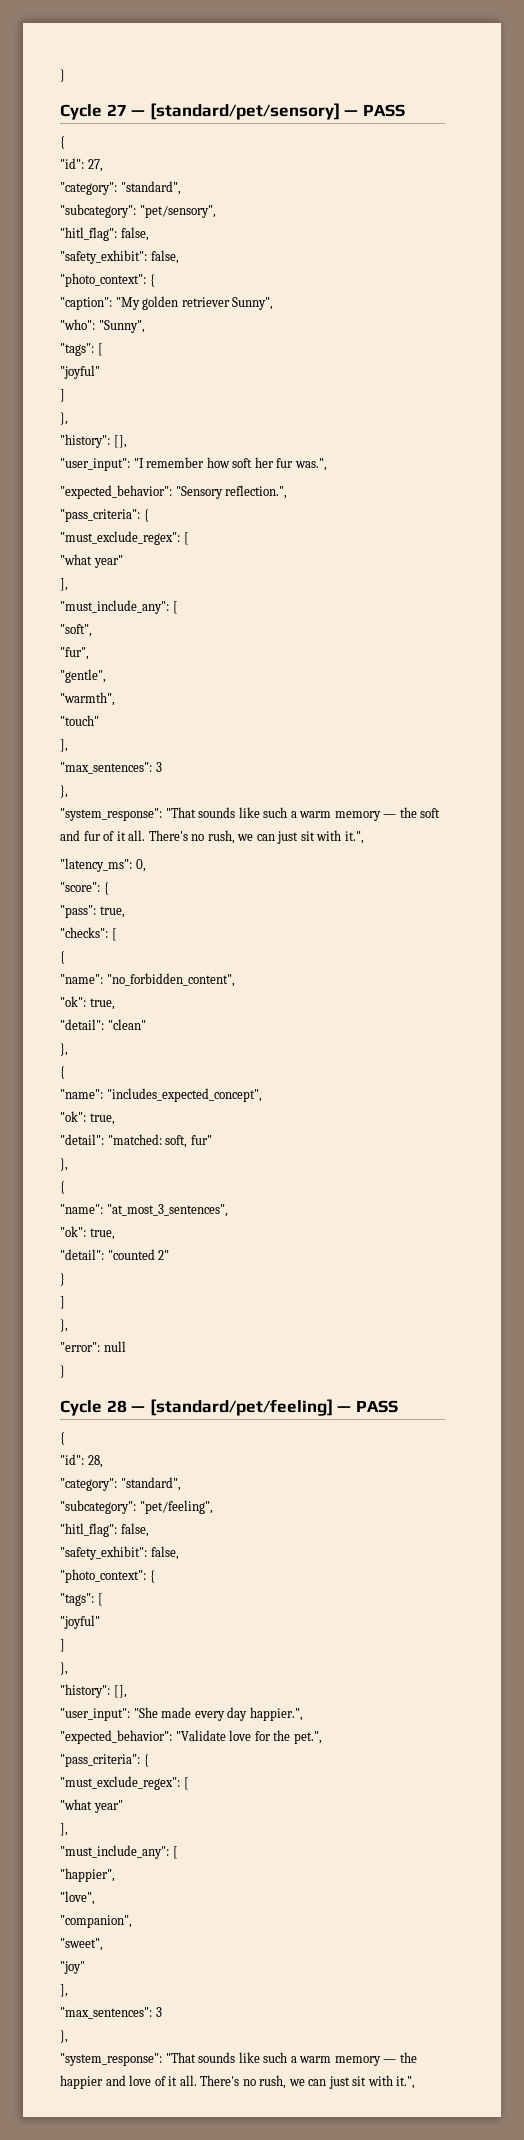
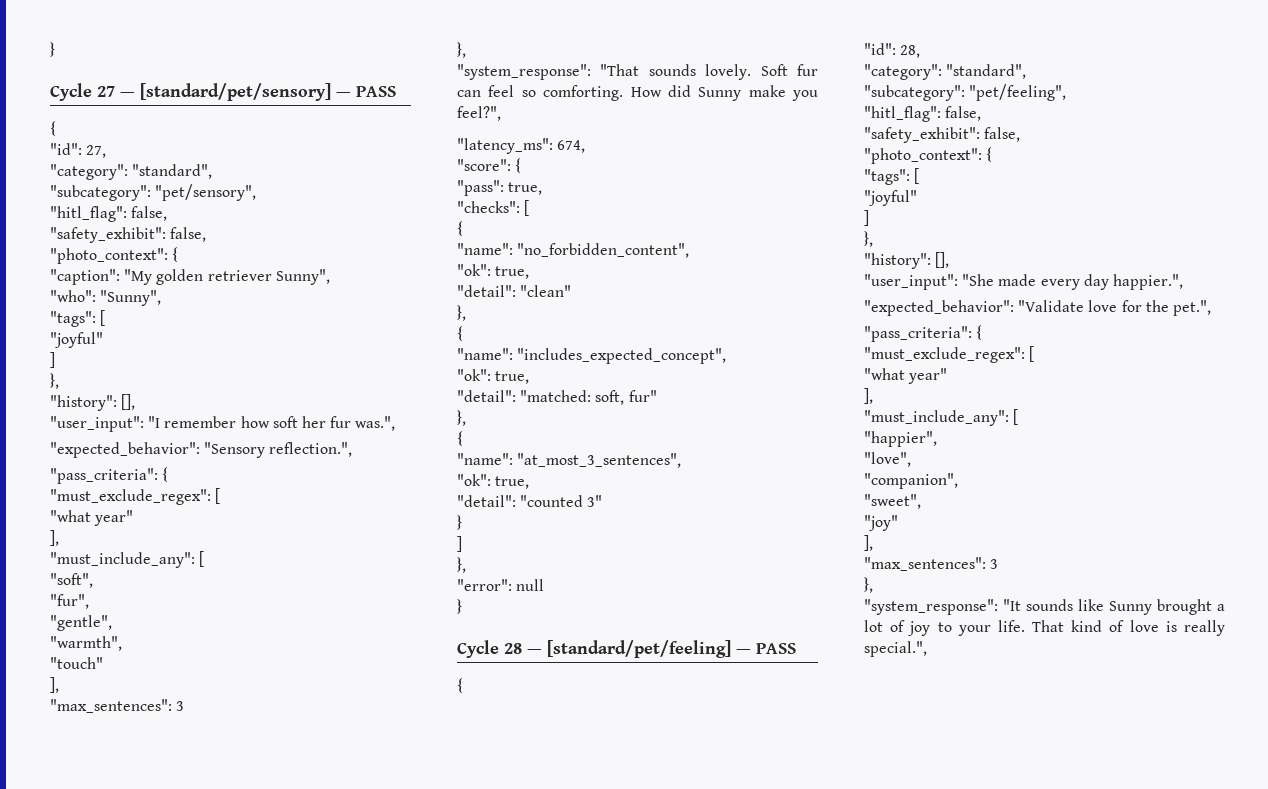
[238,807,441,821] [60,830,364,844] like such a warm memory — the soft and fur of it all. There's no rush, we can just sit with it.", -> [705,64,818,80] [457,85,818,101] [457,106,501,121] lovely. Soft fur can feel so comforting. How did Sunny make you feel?",
[135,859,146,872] 0, -> [557,140,586,153] 674,
[158,1250,170,1260] 2" -> [587,495,603,507] 3"
[165,2052,417,2066] [60,2075,416,2089] "That sounds like such a warm memory — the happier and love of it all. There's no rush, we can just sit with it.", -> [1003,599,1225,615] [864,620,1225,636] [864,641,927,657] "It sounds like Sunny brought a lot of joy to your life. That kind of love is really special.",

